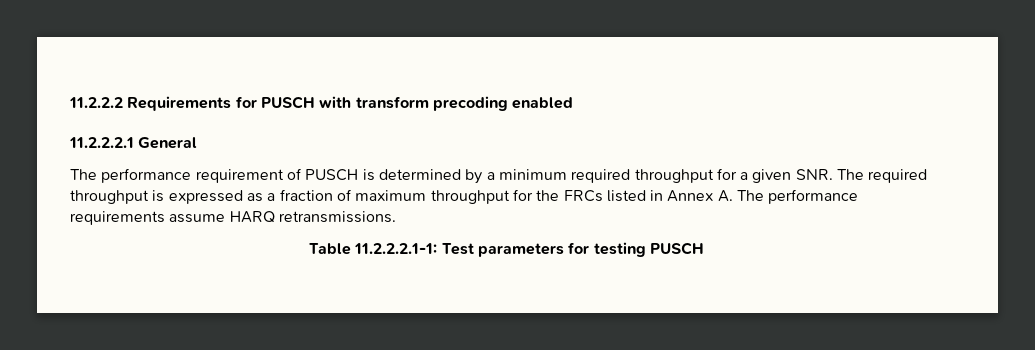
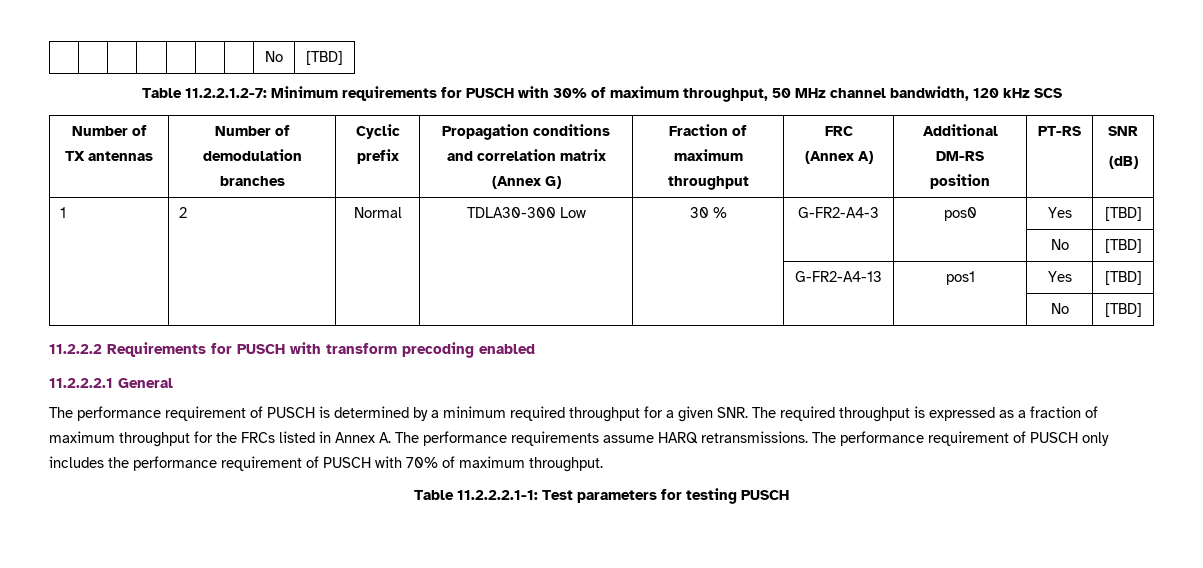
(69, 102) none -> [265,51,283,62] [306,51,343,65] [141,86,1062,102] [71,125,147,136] [65,151,153,161] [214,125,290,136] [202,149,302,161] [219,176,285,186] [355,124,400,139] [356,149,399,164] [442,124,610,140] [446,149,606,161] [491,176,561,189] [669,124,747,136] [673,149,743,161] [667,176,749,190] [824,126,853,136] [804,151,873,164] [922,124,998,136] [936,151,984,161] [930,174,990,189] [1038,126,1081,136] [1108,126,1138,136] [1108,156,1138,169] [60,207,67,218] [179,207,188,218] [353,207,402,218] [466,207,586,218] [689,207,727,218] [798,207,879,218] [943,207,977,221] [1047,207,1072,218] [1104,207,1142,221] [1050,239,1069,250] [1104,239,1142,253] [795,271,882,282] [945,271,975,285] [1047,271,1072,282] [1104,271,1142,285] [1050,303,1069,314] [1104,303,1142,317] | | | | | | | No | [TBD] // Table 11.2.2.1.2-7: Minimum requirements for PUSCH with 30% of maximum throughput, 50 MHz channel bandwidth, 120 kHz SCS // Number of TX antennas | Number of demodulation branches | Cyclic prefix | Propagation conditions and correlation matrix (Annex G) | Fraction of maximum throughput | FRC // (Annex A) | Additional DM-RS position | PT-RS | SNR // (dB) // 1 | 2 | Normal | TDLA30-300 Low | 30 % | G-FR2-A4-3 | pos0 | Yes | [TBD] // | | | | | | | No | [TBD] // | | | | | G-FR2-A4-13 | pos1 | Yes | [TBD] // | | | | | | | No | [TBD] //
(396, 217) none -> [812,431,1109,446] [49,456,603,472] The performance requirement of PUSCH only includes the performance requirement of PUSCH with 70% of maximum throughput.

